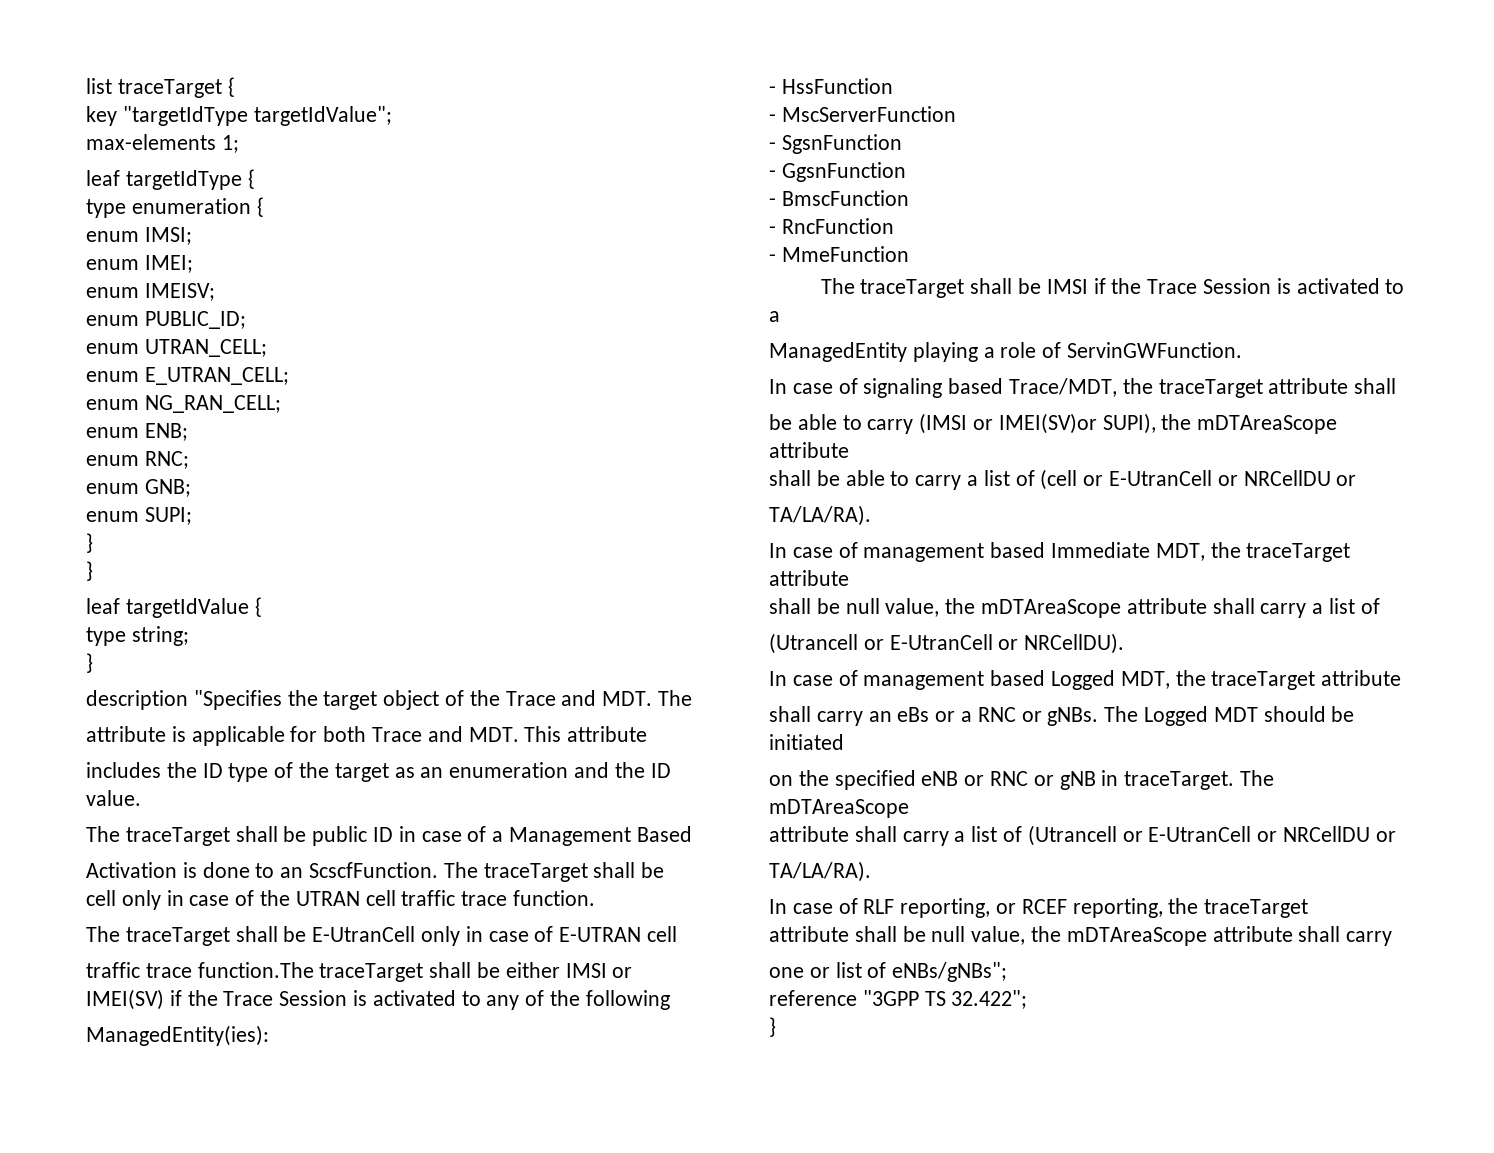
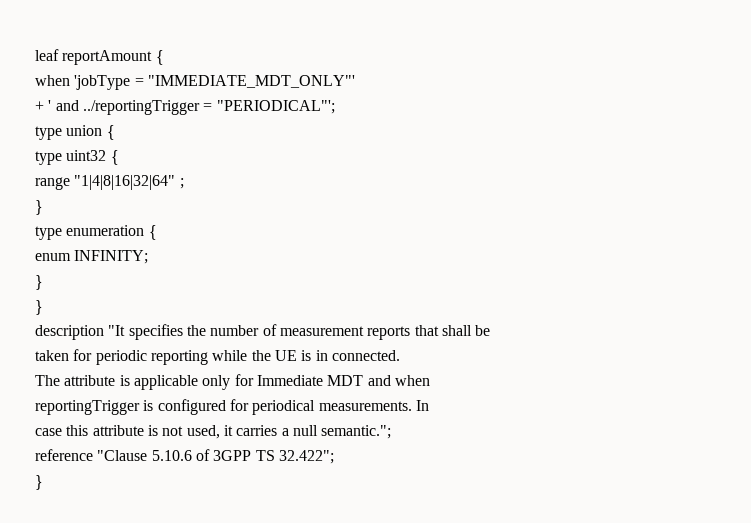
[86,77,235,98] [86,106,392,126] [86,134,239,153] [86,169,255,190] [86,197,264,218] [86,227,192,245] [86,255,193,273] [86,283,215,301] [86,311,246,329] [86,339,267,357] [86,367,289,385] [86,395,281,413] [86,423,188,441] [86,451,189,469] [86,479,191,497] [86,507,192,525] [86,533,93,553] [86,561,93,581] [86,597,262,618] [86,626,189,646] [86,653,93,673] [86,690,693,710] list traceTarget { // key "targetIdType targetIdValue"; // max-elements 1; // leaf targetIdType { // type enumeration { // enum IMSI; // enum IMEI; // enum IMEISV; // enum PUBLIC_ID; // enum UTRAN_CELL; // enum E_UTRAN_CELL; // enum NG_RAN_CELL; // enum ENB; // enum RNC; // enum GNB; // enum SUPI; // } // } // leaf targetIdValue { // type string; // } // description "Specifies the target object of the Trace and MDT. The // -> [35,49,164,65] [35,75,355,90] [35,100,335,115] [35,125,115,140] [35,150,119,165] [35,175,184,190] [35,200,43,215] [35,225,157,240] [35,250,149,264] [35,275,43,290] [35,300,43,315] [35,324,491,340] [35,349,400,365] [35,375,60,386] leaf reportAmount { // when 'jobType = "IMMEDIATE_MDT_ONLY"' // + ' and ../reportingTrigger = "PERIODICAL"'; // type union { // type uint32 { // range "1|4|8|16|32|64" ; // } // type enumeration { // enum INFINITY; // } // } // description "It specifies the number of measurement reports that shall be // taken for periodic reporting while the UE is in connected. // The
[290,726,648,742] [86,762,671,782] [86,790,141,806] [86,826,692,846] [86,862,665,882] [86,890,596,910] [86,926,678,946] [86,962,633,982] [86,989,670,1010] [86,1025,269,1046] [769,78,893,94] [769,106,956,122] [769,134,902,154] [769,162,906,182] [769,190,909,206] [769,218,894,234] [769,246,909,262] [820,278,1405,298] [769,311,780,322] [769,342,1243,362] [769,378,1397,398] [769,413,1338,434] [769,442,849,458] [769,469,1357,490] [769,505,871,526] [769,542,1351,562] [769,570,849,586] [769,598,1380,618] [769,633,1125,654] [769,670,1402,690] [769,706,1355,726] [769,734,844,750] [769,770,1275,790] [769,799,909,818] [769,825,1396,846] [769,861,871,882] [769,898,1309,918] [769,926,1393,946] [769,962,1008,982] [769,990,919,1006] for both Trace and MDT. This attribute // includes the ID type of the target as an enumeration and the ID value. // The traceTarget shall be public ID in case of a Management Based // Activation is done to an ScscfFunction. The traceTarget shall be // cell only in case of the UTRAN cell traffic trace function. // The traceTarget shall be E-UtranCell only in case of E-UTRAN cell // traffic trace function.The traceTarget shall be either IMSI or // IMEI(SV) if the Trace Session is activated to any of the following // ManagedEntity(ies): // - HssFunction // - MscServerFunction // - SgsnFunction // - GgsnFunction // - BmscFunction // - RncFunction // - MmeFunction // The traceTarget shall be IMSI if the Trace Session is activated to a // ManagedEntity playing a role of ServinGWFunction. // In case of signaling based Trace/MDT, the traceTarget attribute shall // be able to carry (IMSI or IMEI(SV)or SUPI), the mDTAreaScope attribute // shall be able to carry a list of (cell or E-UtranCell or NRCellDU or // TA/LA/RA). // In case of management based Immediate MDT, the traceTarget attribute // shall be null value, the mDTAreaScope attribute shall carry a list of // (Utrancell or E-UtranCell or NRCellDU). // In case of management based Logged MDT, the traceTarget attribute // shall carry an eBs or a RNC or gNBs. The Logged MDT should be initiated // on the specified eNB or RNC or gNB in traceTarget. The mDTAreaScope // attribute shall carry a list of (Utrancell or E-UtranCell or NRCellDU or // TA/LA/RA). // In case of RLF reporting, or RCEF reporting, the traceTarget // attribute shall be null value, the mDTAreaScope attribute shall carry // one or list of eNBs/gNBs"; // reference "3GPP -> [202,374,430,390] [35,399,429,415] [35,425,392,439] [35,449,252,461] only for Immediate MDT and when // reportingTrigger is configured for periodical measurements. In // case this attribute is not used, it carries a null semantic."; // reference "Clause 5.10.6 of 3GPP

